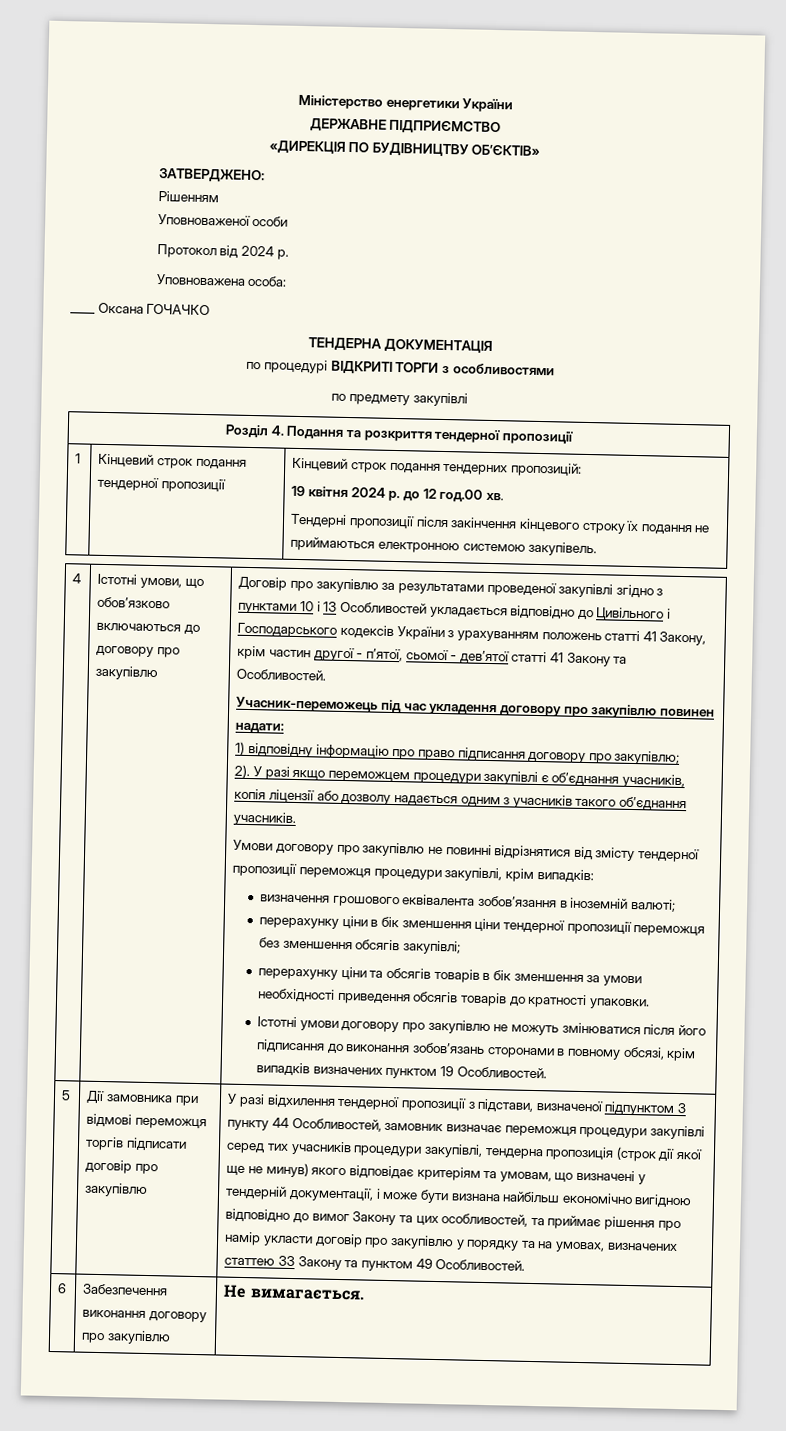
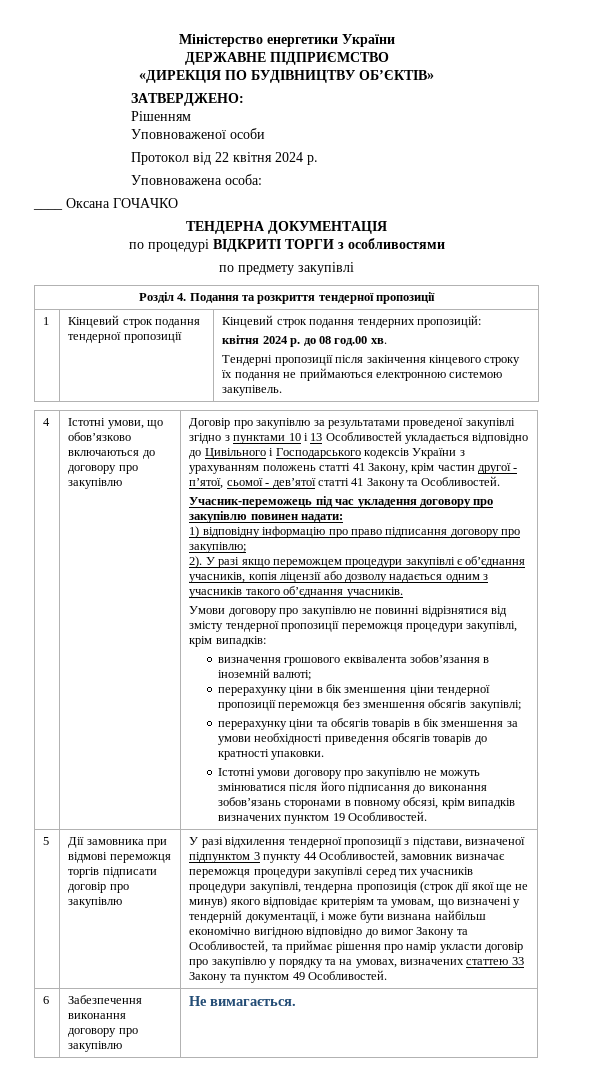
(239, 252) none -> [215,152,273,162] 22 квітня
[291,485,306,497] 19 -> (481, 321) none
[422,488,437,499] 12 -> [318,336,331,344] 08
[415,1213,529,1227] цих особливостей, -> [189,940,269,953] Особливостей,

